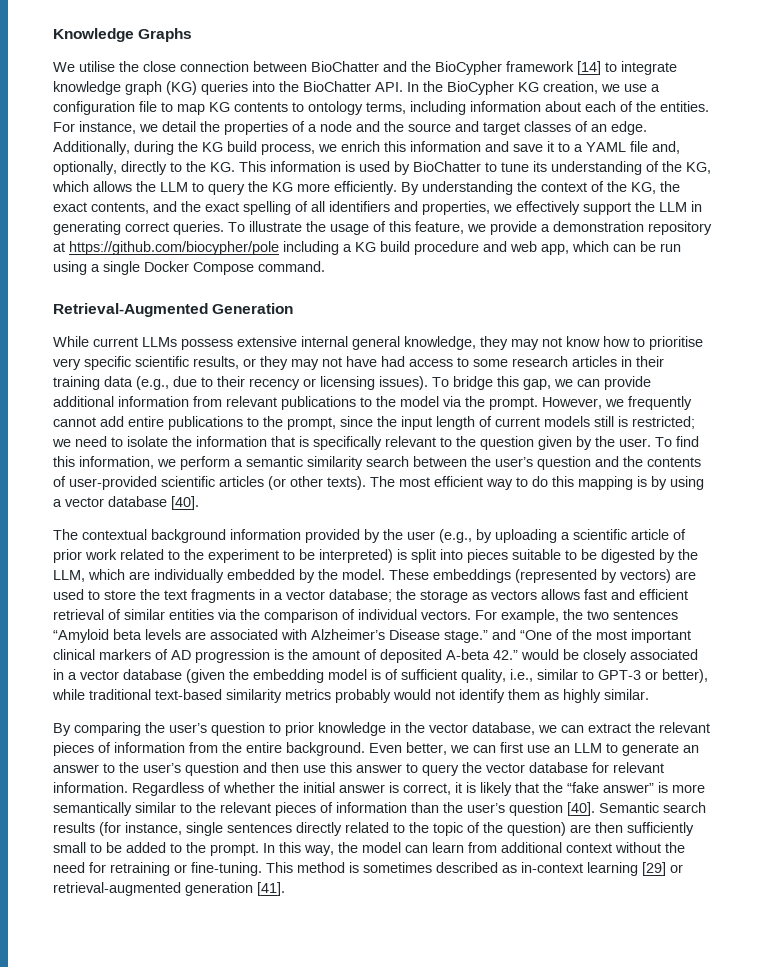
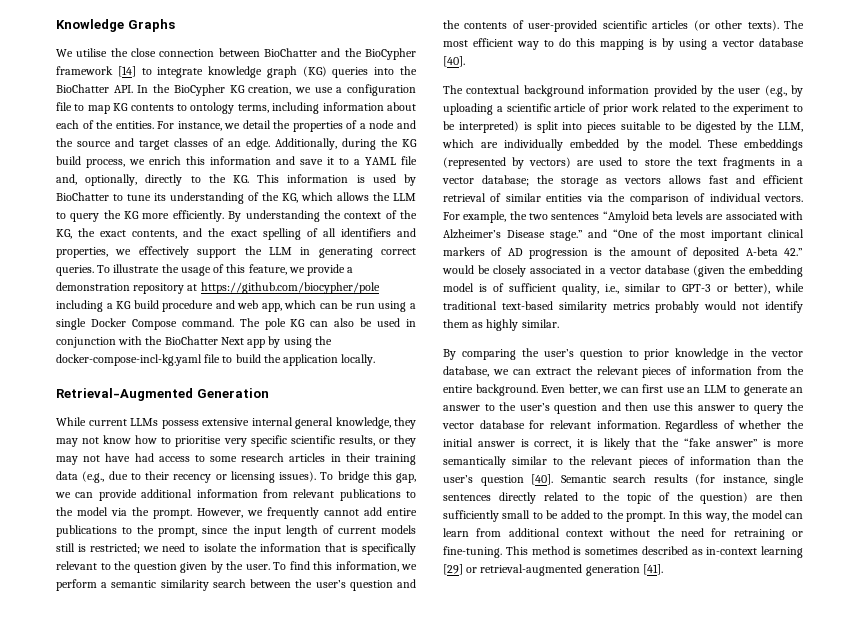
(325, 266) none -> [239,318,416,330] [56,336,332,348] [56,354,376,366] The pole KG can also be used in conjunction with the BioChatter Next app by using the docker-compose-incl-kg.yaml file to build the application locally.

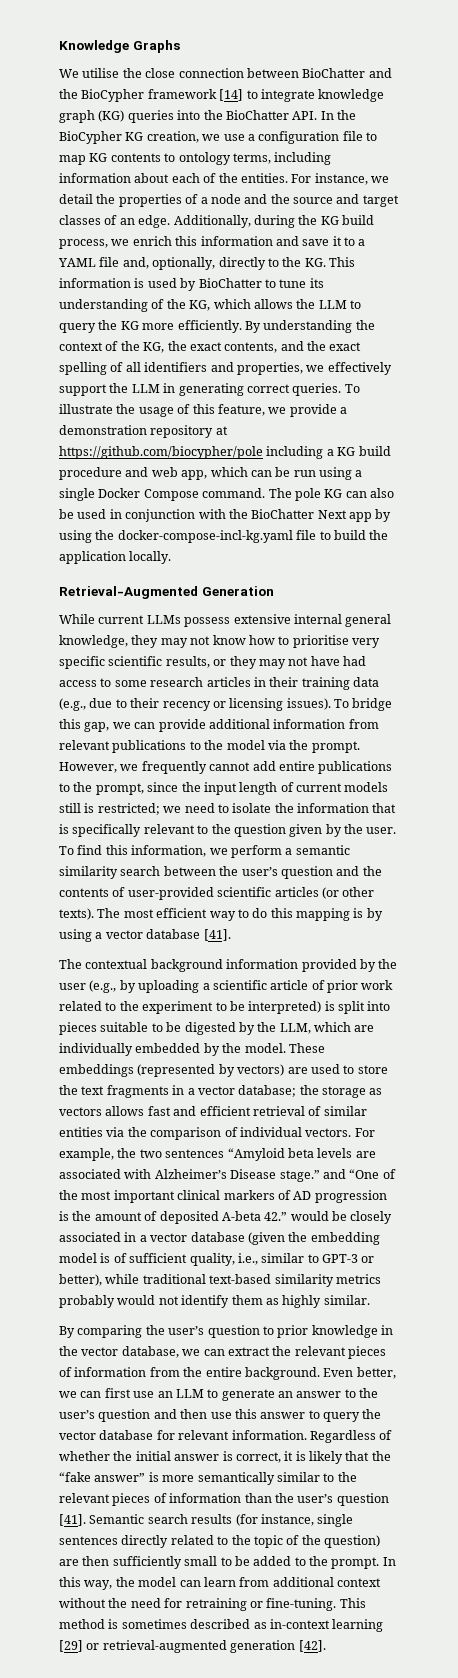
[443,56,465,67] [40]. -> [203,929,231,941] [41].
[531,474,553,485] [40]. -> [59,1514,86,1526] [41].
[642,564,663,575] [41]. -> [298,1640,326,1652] [42].

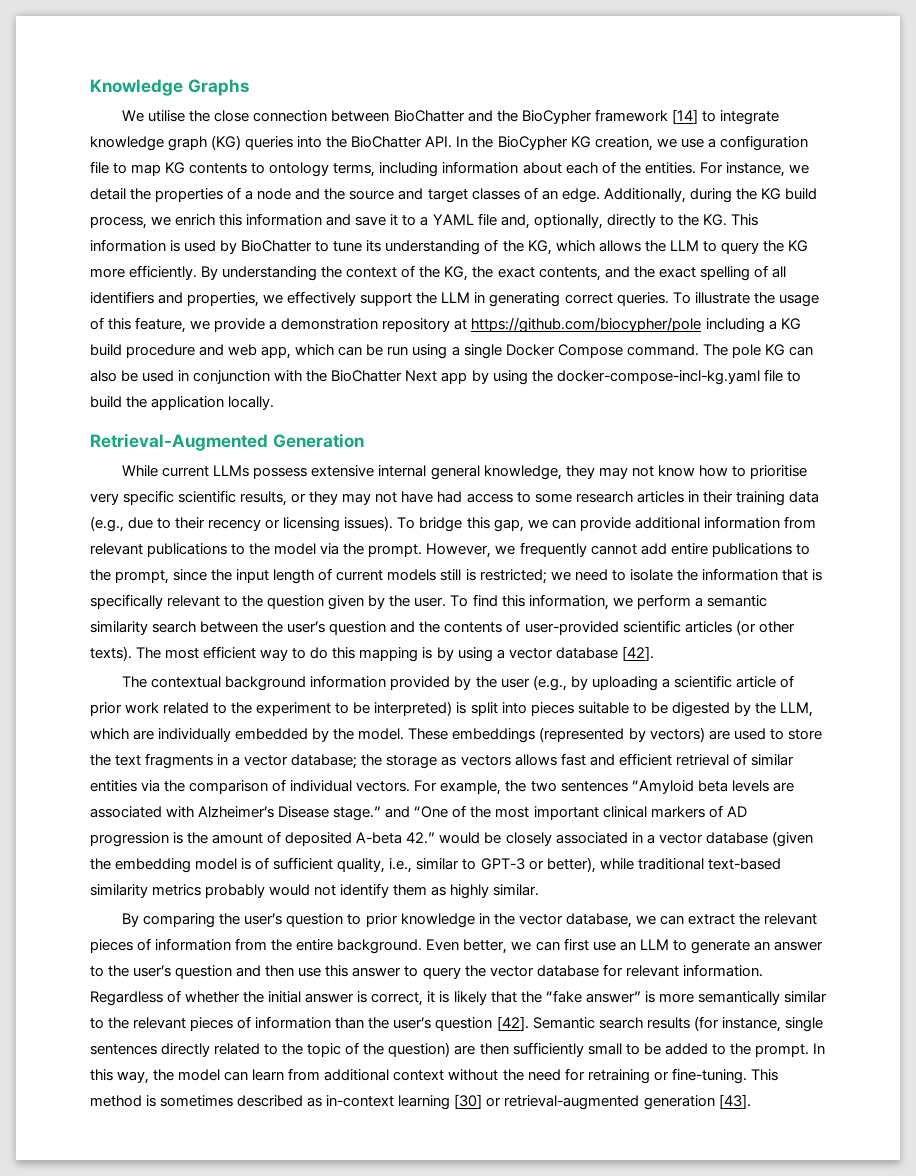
[203,929,231,941] [41]. -> [621,646,654,661] [42].
[59,1514,86,1526] [41]. -> [496,1016,529,1031] [42].
[59,1640,83,1652] [29] -> [454,1094,483,1109] [30]
[298,1640,326,1652] [42]. -> [718,1094,751,1109] [43].

